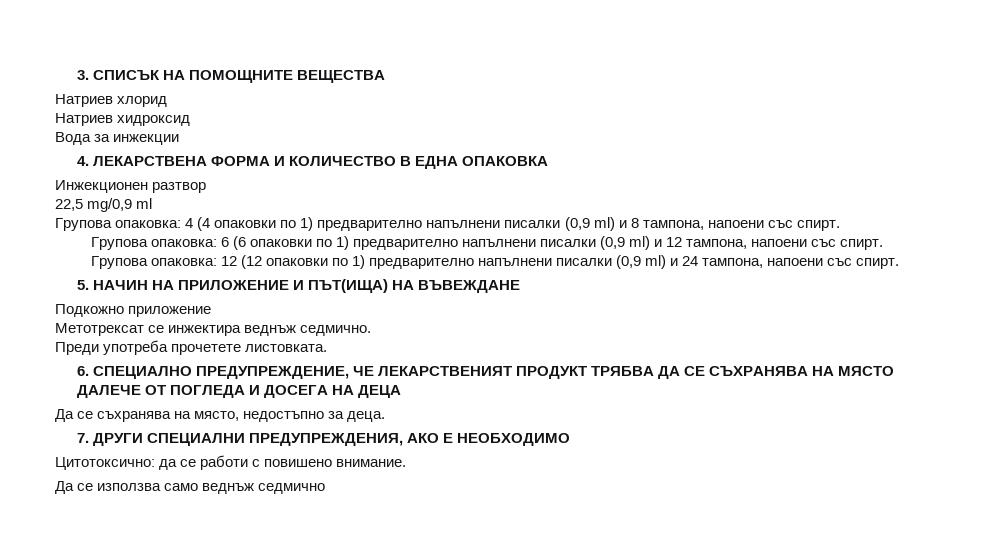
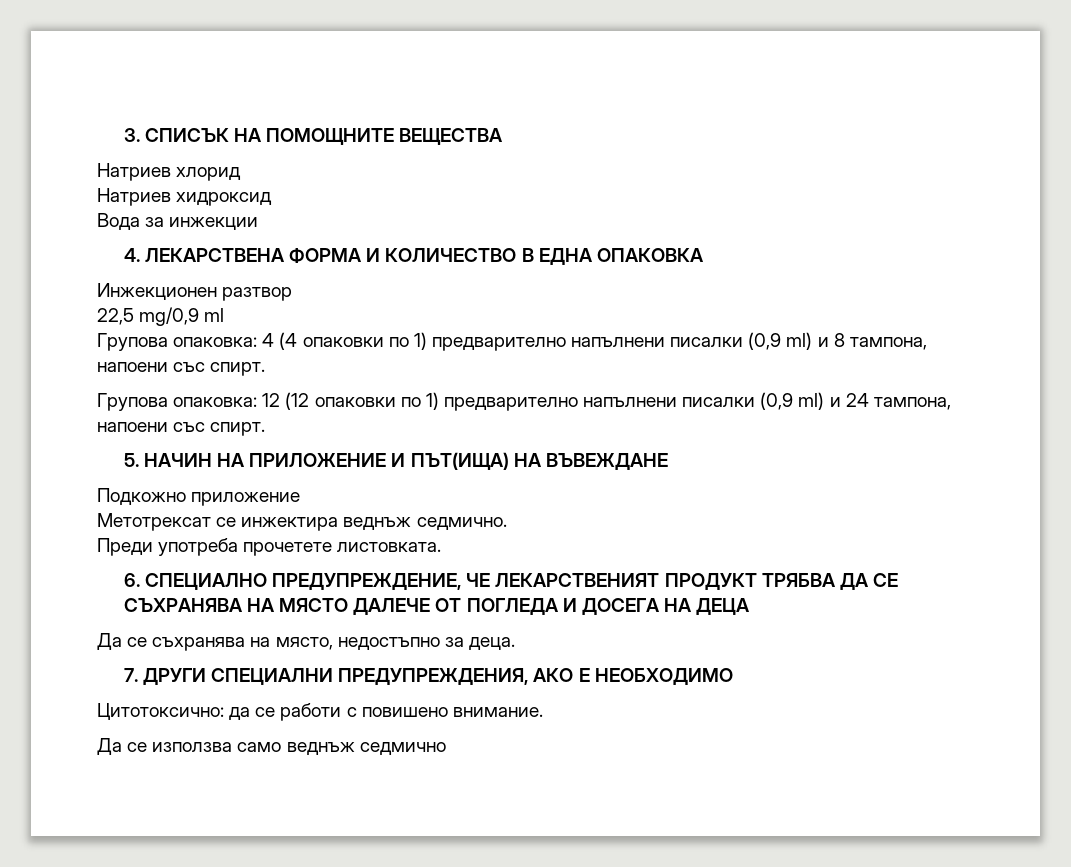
[90,236,884,250] // Групова опаковка: 6 (6 опаковки по 1) предварително напълнени писалки (0,9 ml) и 12 тампона, напоени със спирт. -> (266, 369) none

